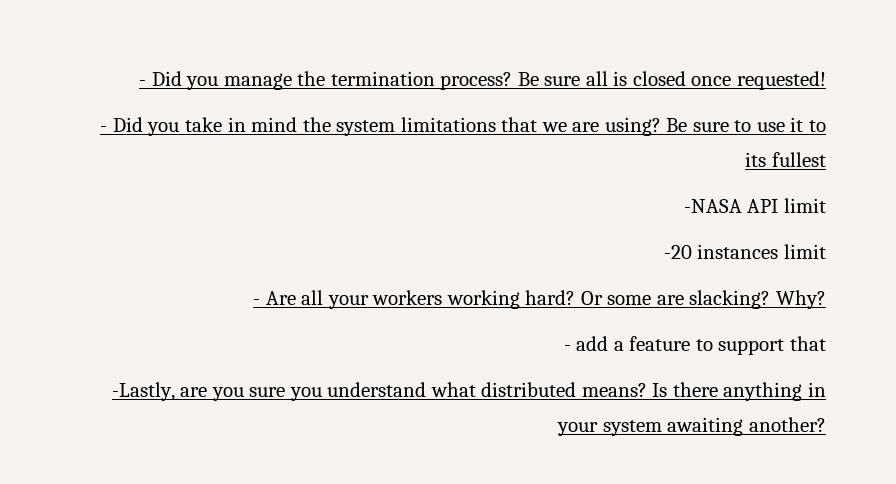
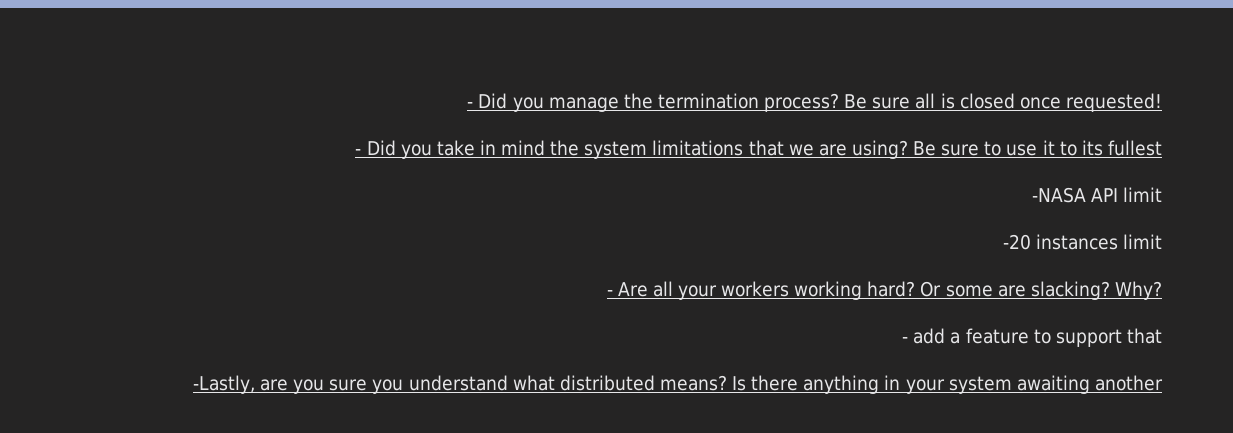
[749,417,826,432] another? -> [1095,375,1163,391] another

